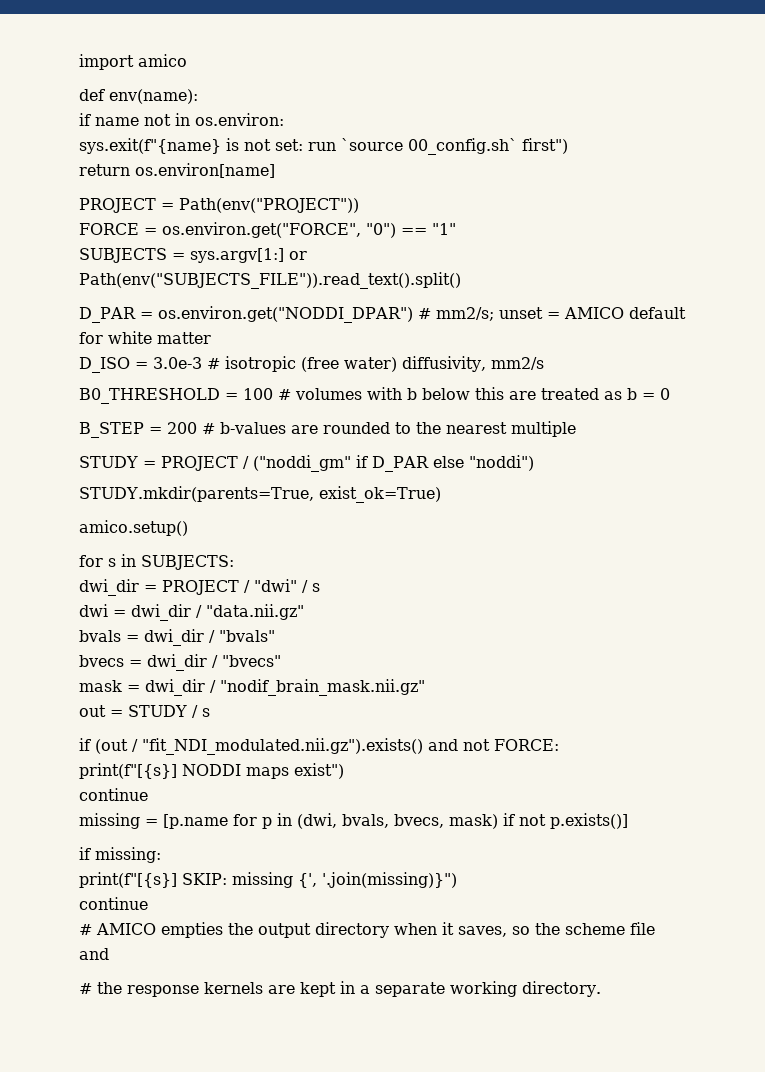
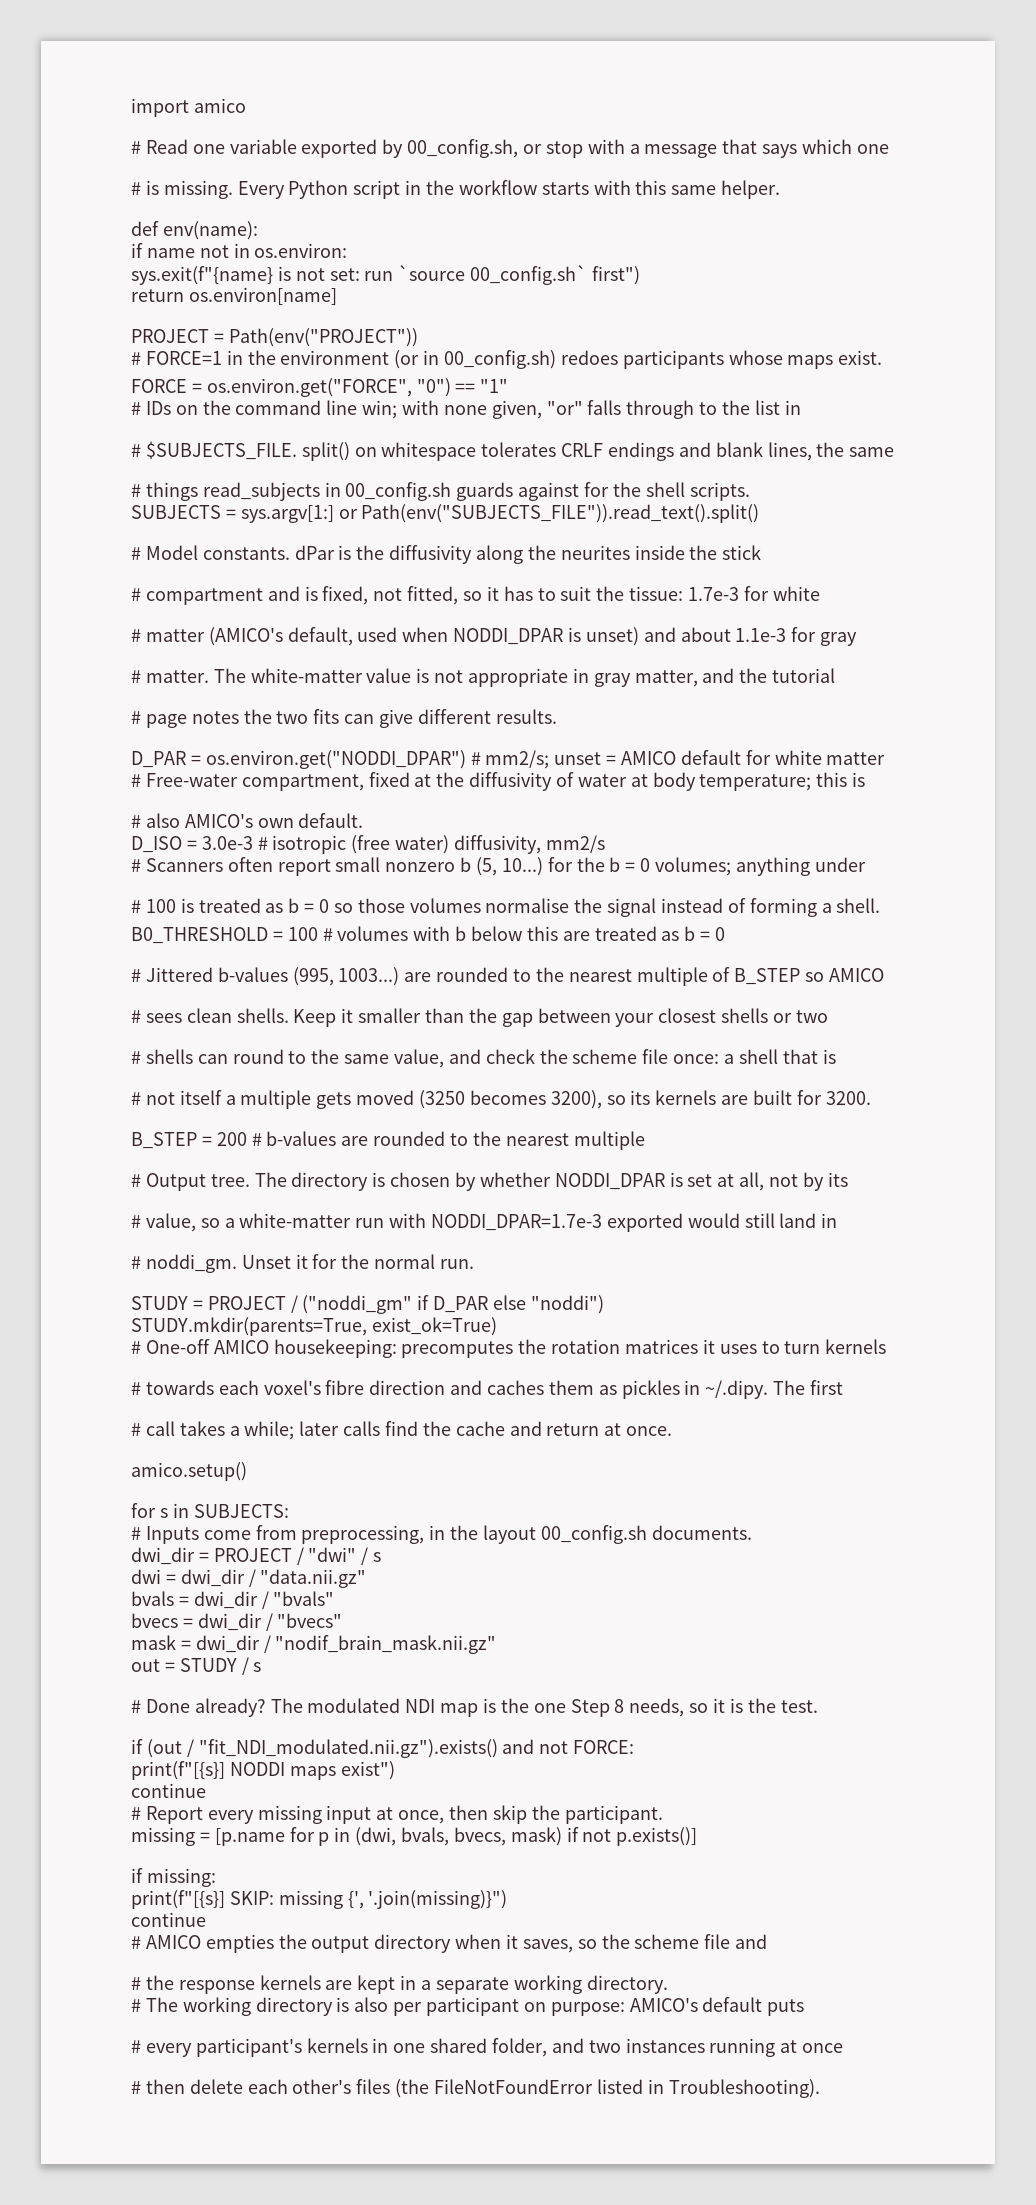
(187, 60) none -> [131,139,889,158] [131,180,781,199] // # Read one variable exported by 00_config.sh, or stop with a message that says which one // # is missing. Every Python script in the workflow starts with this same helper.
(359, 205) none -> [131,350,883,369] // # FORCE=1 in the environment (or in 00_config.sh) redoes participants whose maps exist.
(456, 229) none -> [131,400,801,419] [131,441,895,461] [131,482,750,501] // # IDs on the command line win; with none given, "or" falls through to the list in // # $SUBJECTS_FILE. split() on whitespace tolerates CRLF endings and blank lines, the same // # things read_subjects in 00_config.sh guards against for the shell scripts.
(461, 280) none -> [131,545,762,564] [131,586,820,605] [131,627,858,646] [131,668,836,687] [131,709,557,728] // # Model constants. dPar is the diffusivity along the neurites inside the stick // # compartment and is fixed, not fitted, so it has to suit the tissue: 1.7e-3 for white // # matter (AMICO's default, used when NODDI_DPAR is unset) and about 1.1e-3 for gray // # matter. The white-matter value is not appropriate in gray matter, and the tutorial // # page notes the two fits can give different results.
(211, 338) none -> [131,772,866,791] [131,813,364,828] // # Free-water compartment, fixed at the diffusivity of water at body temperature; this is // # also AMICO's own default.
(544, 363) none -> [131,857,866,876] [131,898,881,917] // # Scanners often report small nonzero b (5, 10...) for the b = 0 volumes; anything under // # 100 is treated as b = 0 so those volumes normalise the signal instead of forming a shell.
(670, 394) none -> [131,967,885,986] [131,1008,828,1027] [131,1049,836,1068] [131,1090,871,1109] // # Jittered b-values (995, 1003...) are rounded to the nearest multiple of B_STEP so AMICO // # sees clean shells. Keep it smaller than the gap between your closest shells or two // # shells can round to the same value, and check the scheme file once: a shell that is // # not itself a multiple gets moved (3250 becomes 3200), so its kernels are built for 3200.
(576, 429) none -> [131,1172,848,1191] [131,1213,838,1232] [131,1254,475,1273] // # Output tree. The directory is chosen by whether NODDI_DPAR is set at all, not by its // # value, so a white-matter run with NODDI_DPAR=1.7e-3 exported would still land in // # noddi_gm. Unset it for the normal run.
(441, 494) none -> [131,1339,887,1358] [131,1380,844,1399] [131,1421,673,1440] // # One-off AMICO housekeeping: precomputes the rotation matrices it uses to turn kernels // # towards each voxel's fibre direction and caches them as pickles in ~/.dipy. The first // # call takes a while; later calls find the cache and return at once.
(234, 562) none -> [131,1525,752,1544] // # Inputs come from preprocessing, in the layout 00_config.sh documents.
(210, 712) none -> [131,1698,818,1717] // # Done already? The modulated NDI map is the one Step 8 needs, so it is the test.
(148, 794) none -> [131,1805,663,1824] // # Report every missing input at once, then skip the participant.
(601, 989) none -> [131,1997,805,2016] [131,2038,844,2057] [131,2079,820,2098] // # The working directory is also per participant on purpose: AMICO's default puts // # every participant's kernels in one shared folder, and two instances running at once // # then delete each other's files (the FileNotFoundError listed in Troubleshooting).

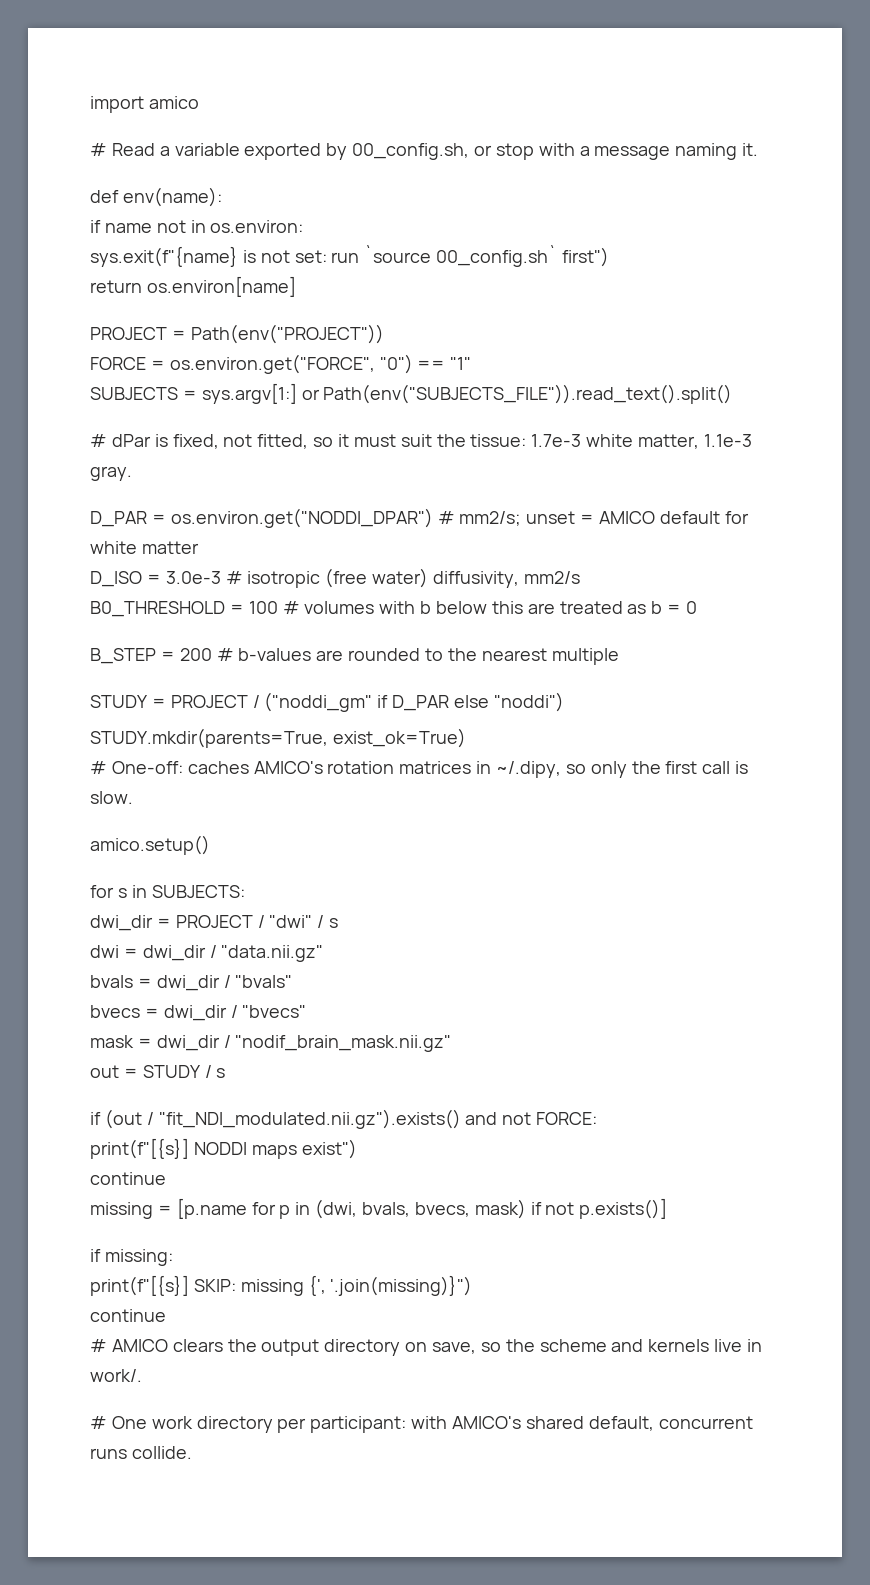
[192,144,225,154] one -> [159,146,170,156] a
[722,139,889,158] [131,180,781,199] that says which one // # is missing. Every Python script in the workflow starts with this same helper. -> [675,143,759,160] naming it.
[131,350,883,369] // # FORCE=1 in the environment (or in 00_config.sh) redoes participants whose maps exist. -> (384, 334) none
[131,400,801,419] [131,441,895,461] [131,482,750,501] // # IDs on the command line win; with none given, "or" falls through to the list in // # $SUBJECTS_FILE. split() on whitespace tolerates CRLF endings and blank lines, the same // # things read_subjects in 00_config.sh guards against for the shell scripts. -> (472, 363) none
[145,545,762,564] [131,586,300,605] Model constants. dPar is the diffusivity along the neurites inside the stick // # compartment and -> [111,434,151,447] dPar
[503,586,556,601] has to -> [353,434,396,447] must
[743,586,820,601] [131,627,858,646] [131,668,836,687] [131,709,557,728] for white // # matter (AMICO's default, used when NODDI_DPAR is unset) and about 1.1e-3 for gray // # matter. The white-matter value is not appropriate in gray matter, and the tutorial // # page notes the two fits can give different results. -> [586,434,752,449] [90,466,132,481] white matter, 1.1e-3 gray.
[131,772,866,791] [131,813,364,828] // # Free-water compartment, fixed at the diffusivity of water at body temperature; this is // # also AMICO's own default. -> (199, 547) none
[131,857,866,876] [131,898,881,917] // # Scanners often report small nonzero b (5, 10...) for the b = 0 volumes; anything under // # 100 is treated as b = 0 so those volumes normalise the signal instead of forming a shell. -> (580, 577) none
[131,967,885,986] [131,1008,828,1027] [131,1049,836,1068] [131,1090,871,1109] // # Jittered b-values (995, 1003...) are rounded to the nearest multiple of B_STEP so AMICO // # sees clean shells. Keep it smaller than the gap between your closest shells or two // # shells can round to the same value, and check the scheme file once: a shell that is // # not itself a multiple gets moved (3250 becomes 3200), so its kernels are built for 3200. -> (698, 607) none
[131,1172,848,1191] [131,1213,838,1232] [131,1254,475,1273] // # Output tree. The directory is chosen by whether NODDI_DPAR is set at all, not by its // # value, so a white-matter run with NODDI_DPAR=1.7e-3 exported would still land in // # noddi_gm. Unset it for the normal run. -> (619, 656) none
[145,1339,887,1358] [131,1380,844,1399] [131,1421,673,1440] One-off AMICO housekeeping: precomputes the rotation matrices it uses to turn kernels // # towards each voxel's fibre direction and caches them as pickles in ~/.dipy. The first // # call takes a while; later calls find the cache and return at once. -> [111,761,749,778] [90,791,133,804] One-off: caches AMICO's rotation matrices in ~/.dipy, so only the first call is slow.
[131,1525,752,1544] // # Inputs come from preprocessing, in the layout 00_config.sh documents. -> (245, 891) none
[131,1698,818,1717] // # Done already? The modulated NDI map is the one Step 8 needs, so it is the test. -> (226, 1073) none
[131,1805,663,1824] // # Report every missing input at once, then skip the participant. -> (166, 1178) none
[205,1934,274,1953] empties -> [172,1339,223,1352] clears
[455,1934,573,1953] when it saves, -> [405,1342,477,1354] on save,
[704,1934,768,1949] [131,1975,668,1994] [131,1997,805,2016] [131,2038,844,2057] [131,2079,820,2098] file and // # the response kernels are kept in a separate working directory. // # The working directory is also per participant on purpose: AMICO's default puts // # every participant's kernels in one shared folder, and two instances running at once // # then delete each other's files (the FileNotFoundError listed in Troubleshooting). -> [611,1339,763,1352] [90,1369,142,1382] [90,1416,753,1433] [90,1446,192,1459] and kernels live in work/. // # One work directory per participant: with AMICO's shared default, concurrent runs collide.

